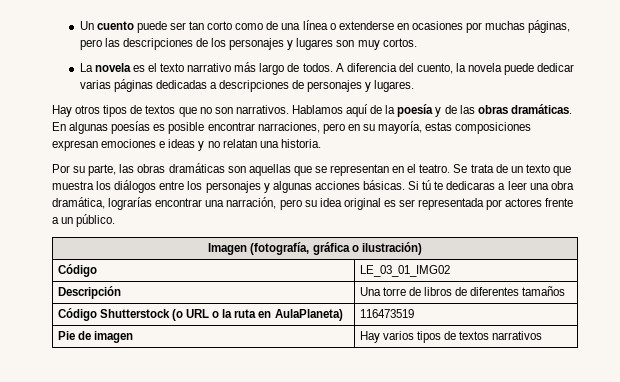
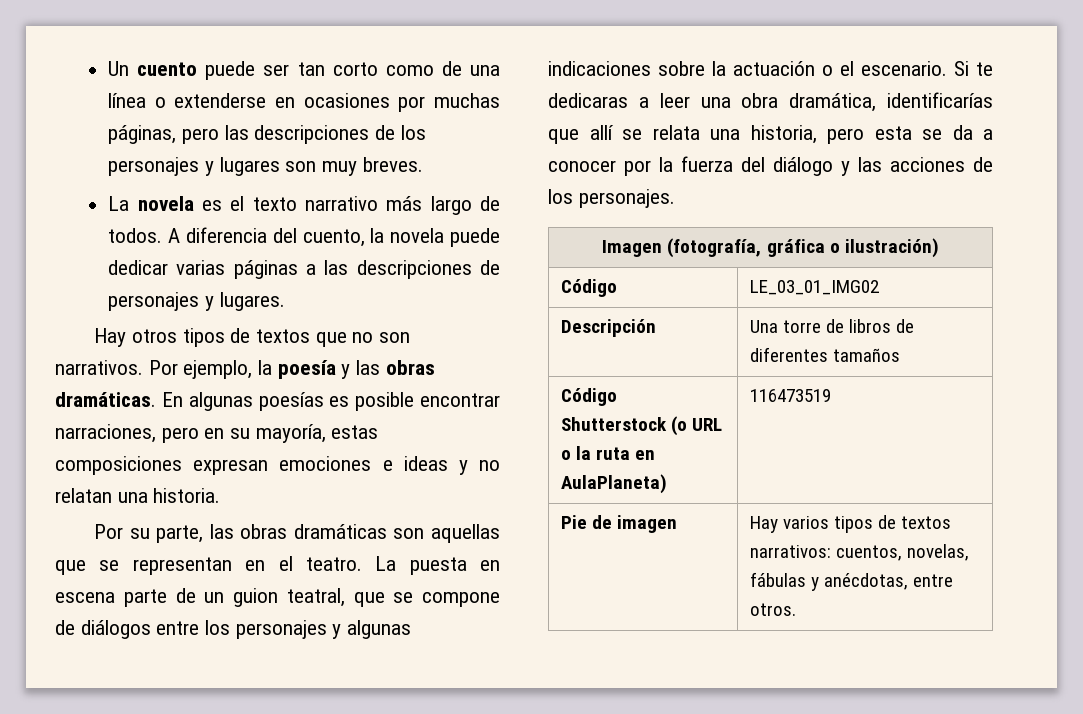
[382,38,417,47] cortos. -> [362,157,423,172] breves.
[155,80,217,89] dedicadas a -> [306,260,349,275] a las
[291,104,383,117] Hablamos aquí de -> [148,360,253,379] Por ejemplo,
[444,105,457,114] de -> (351, 371) none
[453,164,571,176] [52,181,112,190] Se trata de un texto que muestra los -> [375,556,500,575] [55,588,500,607] [55,620,75,635] La puesta en escena parte de un guion teatral, que se compone de
[314,180,432,190] acciones básicas. Si tú -> [548,61,969,76] indicaciones sobre la actuación o el escenario. Si
[108,197,574,210] [52,214,116,227] lograrías encontrar una narración, pero su idea original es ser representada por actores frente a un público. -> [887,92,993,108] [548,125,993,144] [548,156,993,176] [548,189,675,208] identificarías que allí se relata una historia, pero esta se da a conocer por la fuerza del diálogo y las acciones de los personajes.
[492,331,543,340] narrativos -> [749,544,970,561] [749,572,954,591] [749,603,796,616] narrativos: cuentos, novelas, fábulas y anécdotas, entre otros.

